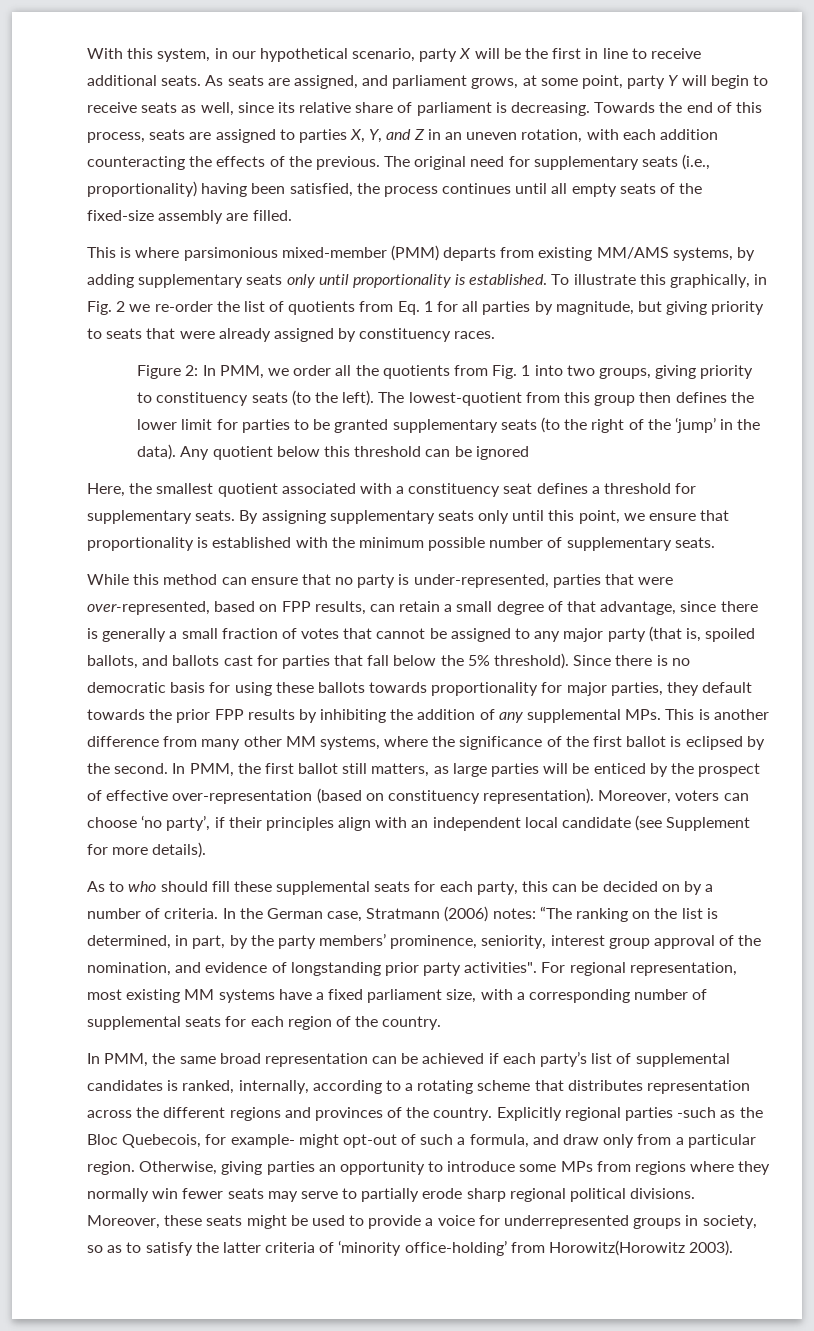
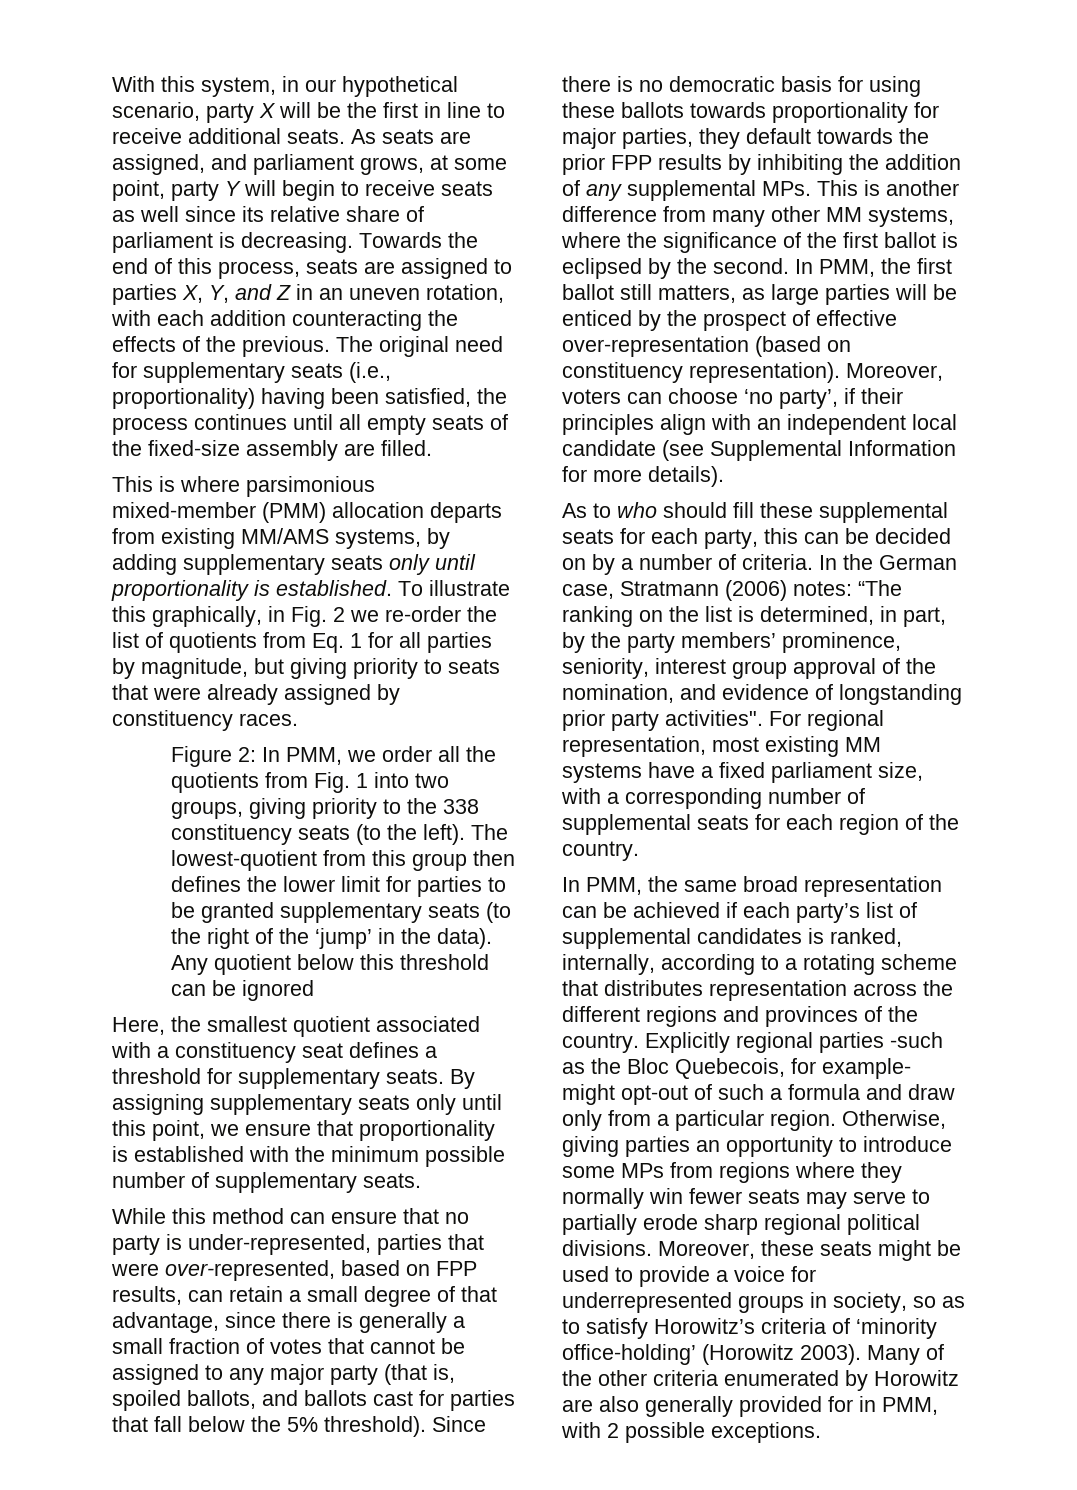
[200,102,234,116] well, -> [140,206,179,222] well
(439, 253) none -> [332,502,424,518] allocation
(153, 397) none -> [406,798,479,814] the 338
[666,817,751,831] Supplement -> [710,440,956,461] Supplemental Information
[469,1134,529,1148] formula, -> [788,1084,860,1100] formula
[195,1242,261,1253] the latter -> [654,1318,755,1334] Horowitz’s
[510,1240,734,1256] from Horowitz(Horowitz 2003). -> [702,1344,944,1365] [562,1370,959,1391] [562,1396,938,1417] [561,1422,821,1443] (Horowitz 2003). Many of the other criteria enumerated by Horowitz are also generally provided for in PMM, with 2 possible exceptions.

